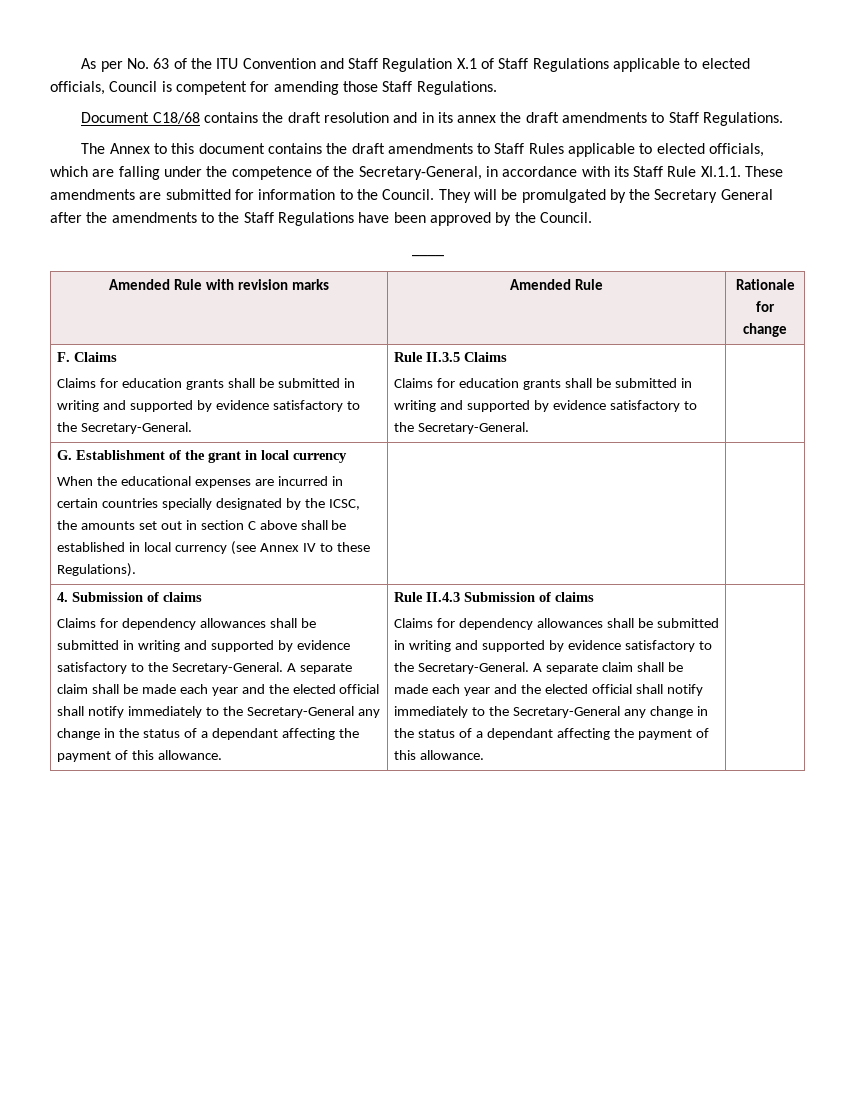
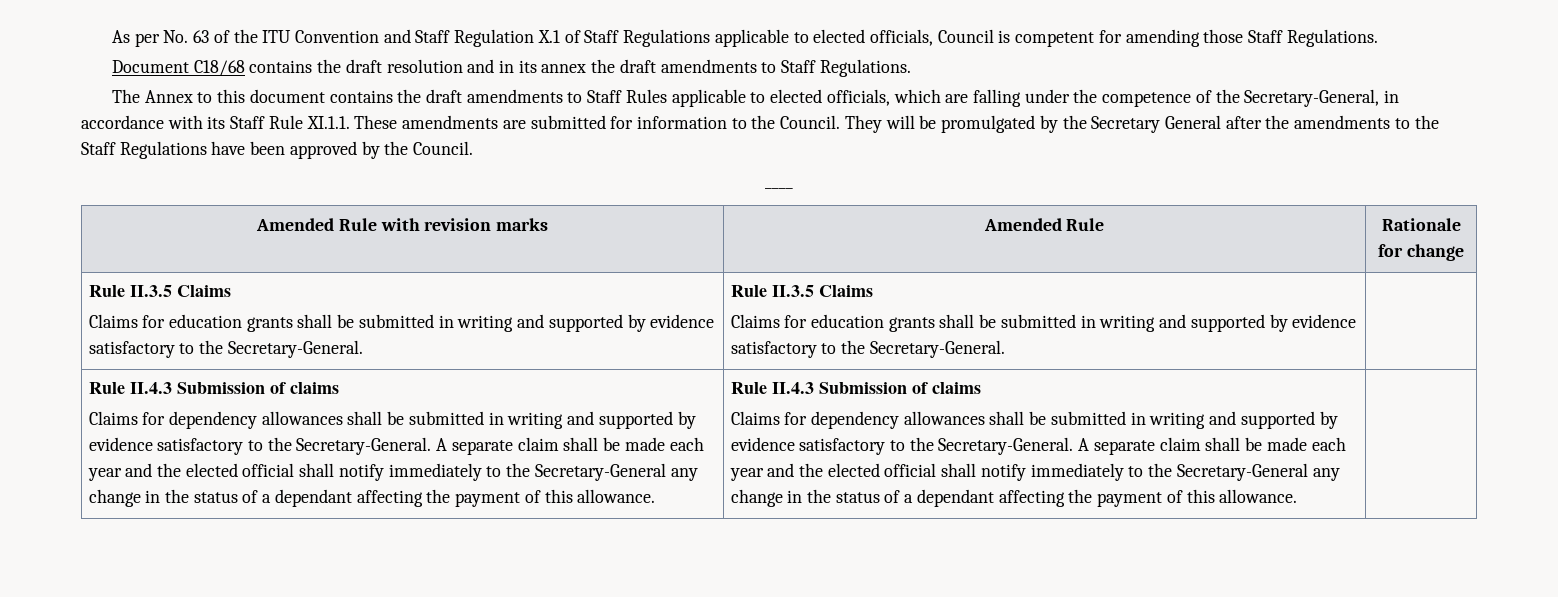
[57,352,71,362] F. -> [88,285,172,297] Rule II.3.5
[57,450,348,463] [57,476,343,488] [57,498,360,510] [57,520,347,530] [57,541,370,555] [57,563,137,577] [57,592,69,602] G. Establishment of the grant in local currency // When the educational expenses are incurred in certain countries specially designated by the ICSC, the amounts set out in section C above shall be established in local currency (see Annex IV to these Regulations). | | // 4. -> [88,382,172,394] Rule II.4.3

